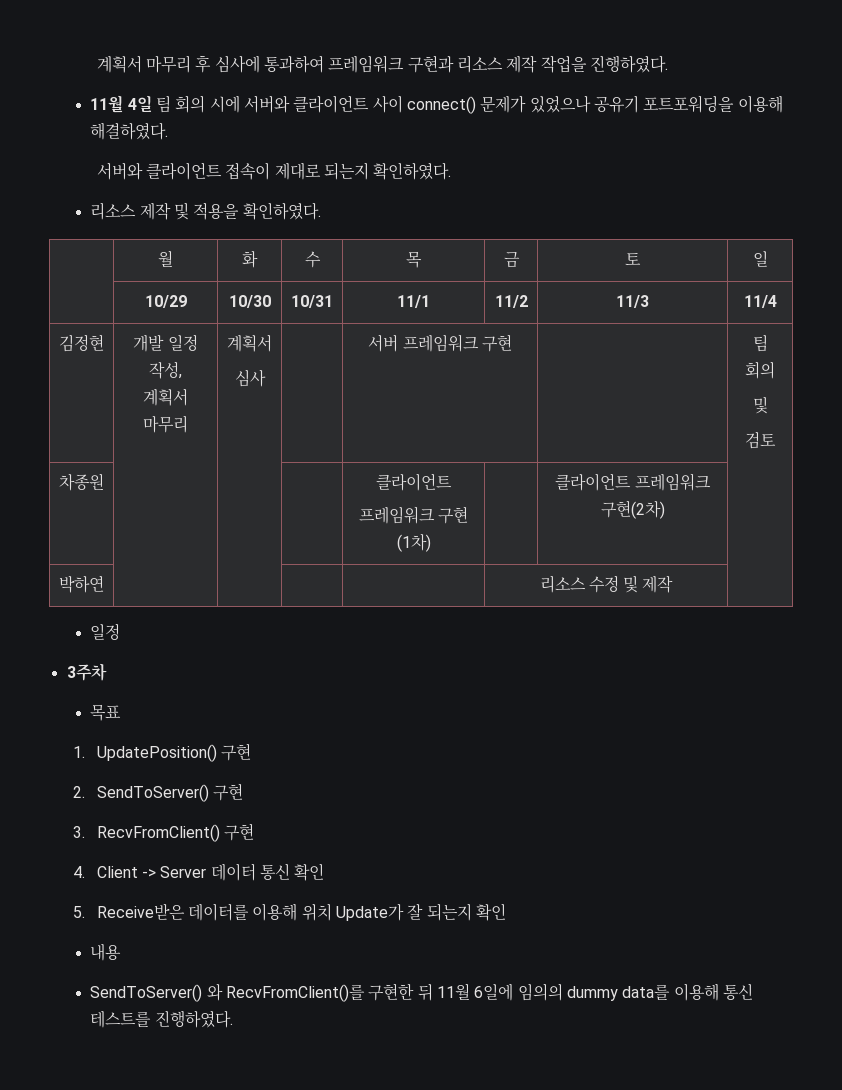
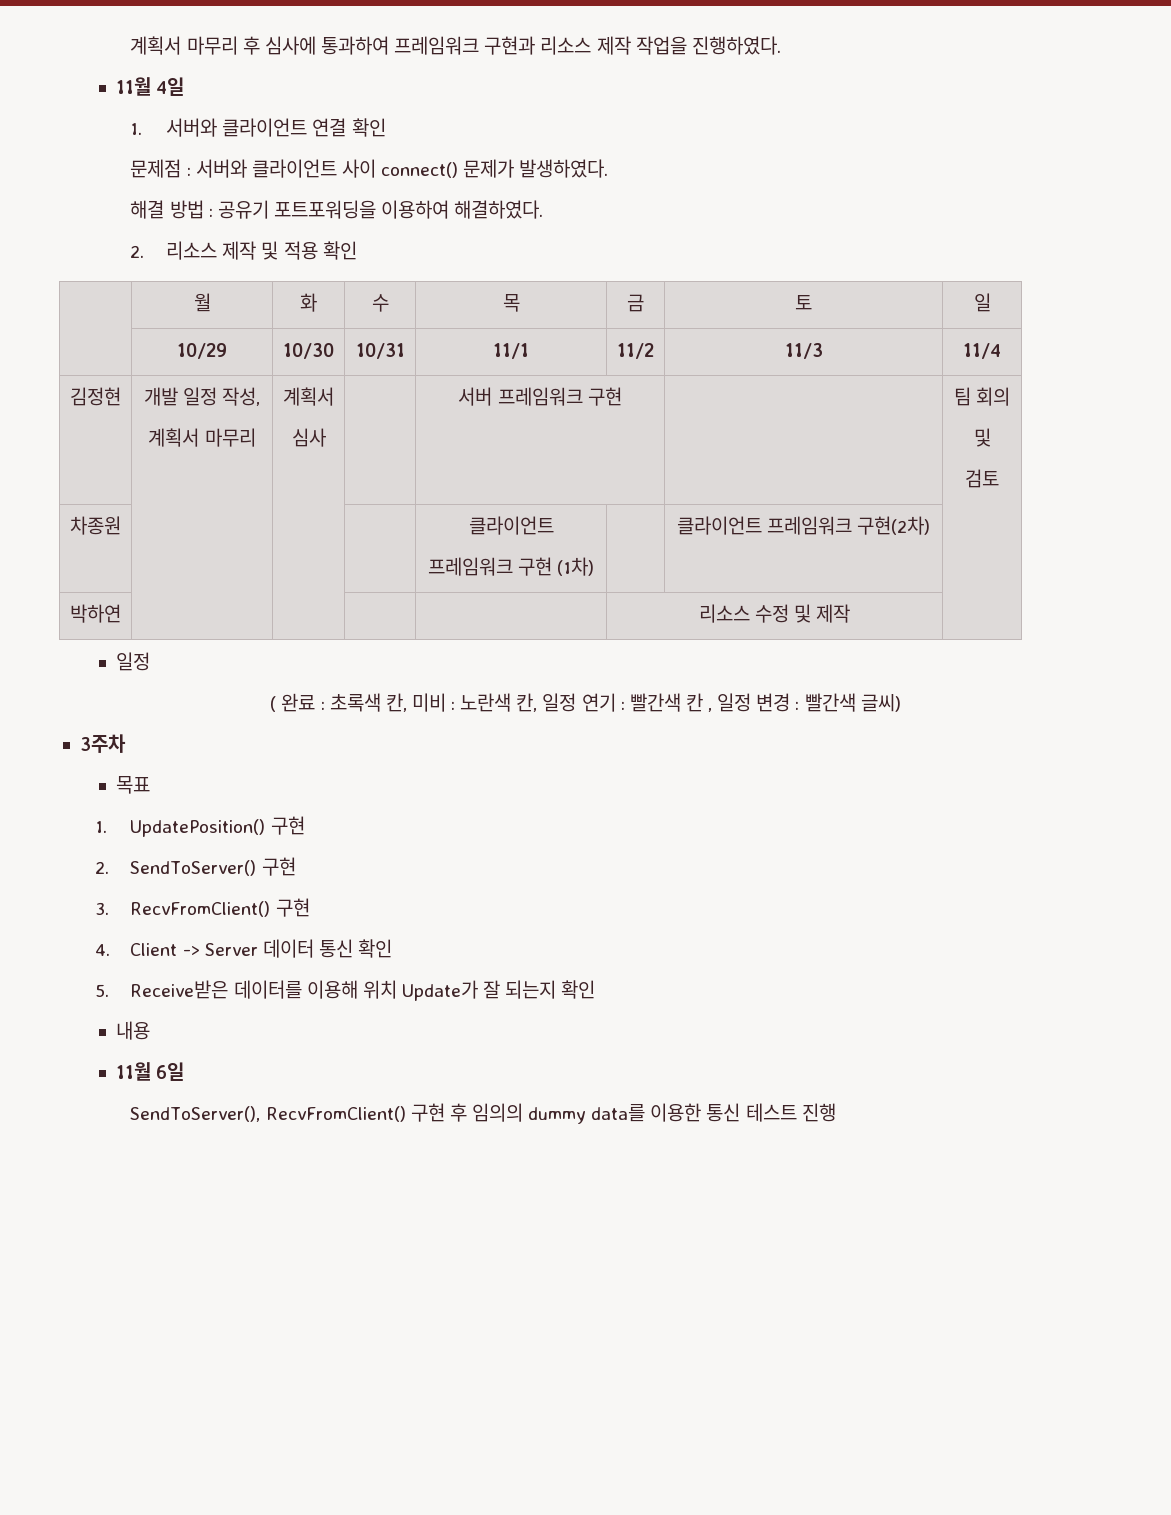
[156,95,240,113] 팀 회의 시에 -> [130,118,386,137] [130,159,191,178] // 1. 서버와 클라이언트 연결 확인 // 문제점 :
[529,95,591,113] 있었으나 -> [519,159,609,178] [130,200,213,219] 발생하였다. // 해결 방법 :
[737,95,783,113] 이용해 -> [381,200,450,219] 이용하여
[96,162,452,180] 서버와 클라이언트 접속이 제대로 되는지 확인하였다. // -> [130,245,145,258] 2.
[193,202,321,220] 적용을 확인하였다. -> [283,241,357,260] 적용 확인
(121, 631) none -> [270,693,901,712] // ( 완료 : 초록색 칸, 미비 : 노란색 칸, 일정 연기 : 빨간색 칸 , 일정 변경 : 빨간색 글씨)
[90,983,753,1002] [90,1010,233,1028] SendToServer() 와 RecvFromClient()를 구현한 뒤 11월 6일에 임의의 dummy data를 이용해 통신 테스트를 진행하였다. -> [115,1062,184,1081] [130,1103,836,1124] 11월 6일 // SendToServer(), RecvFromClient() 구현 후 임의의 dummy data를 이용한 통신 테스트 진행

